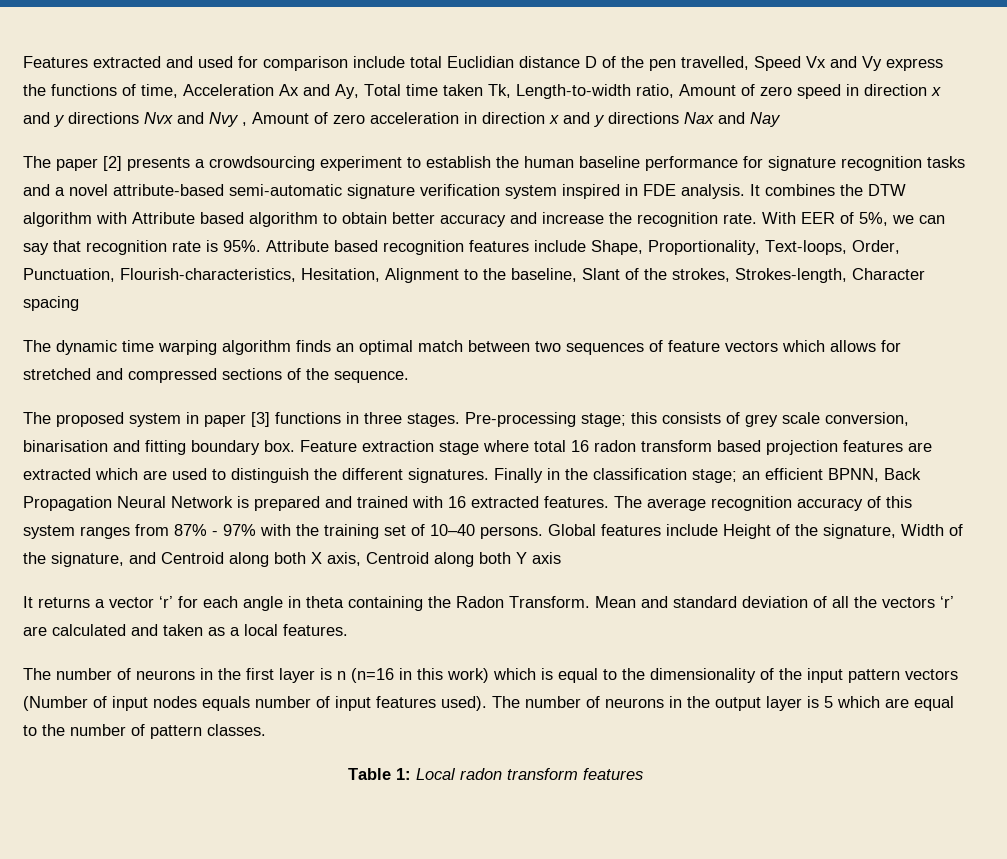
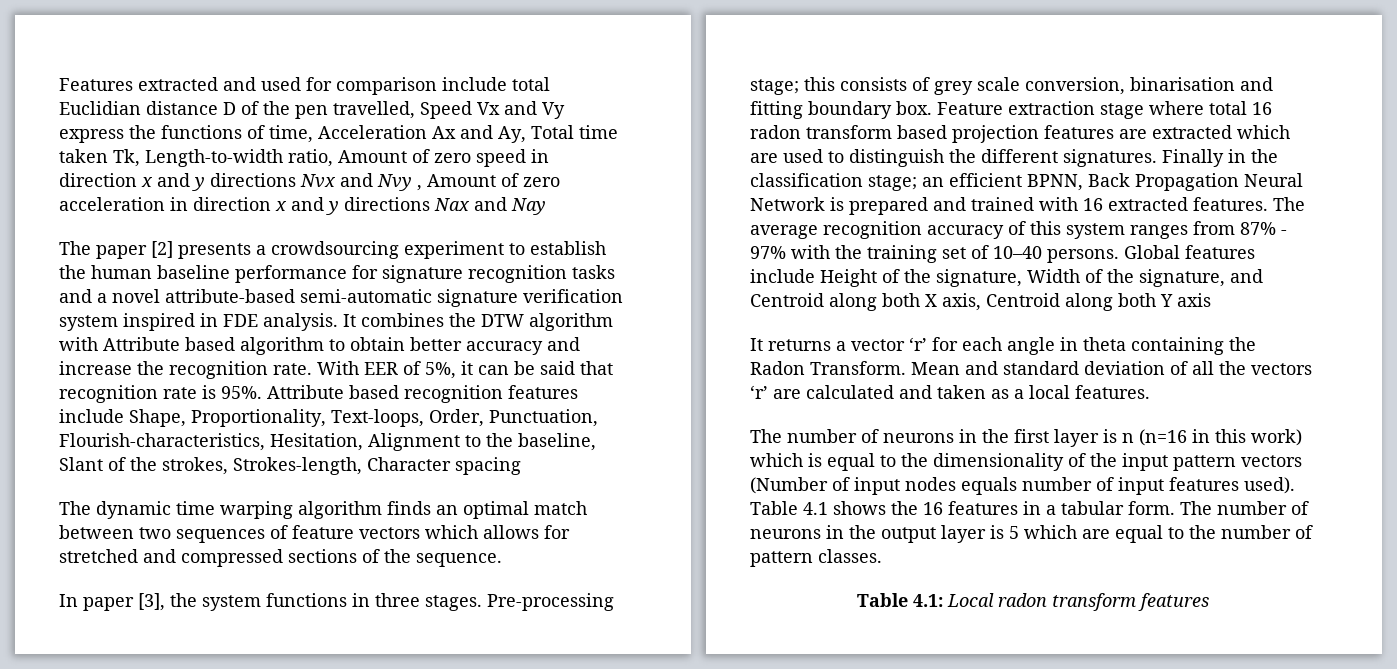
[892,215,945,224] [23,243,49,255] we can say -> [461,361,575,375] it can be said
[23,412,270,427] The proposed system in paper [3] -> [59,593,261,611] In paper [3], the system
(487, 703) none -> [750,501,1175,515] Table 4.1 shows the 16 features in a tabular form.
[396,768,411,780] 1: -> [912,594,943,607] 4.1:

